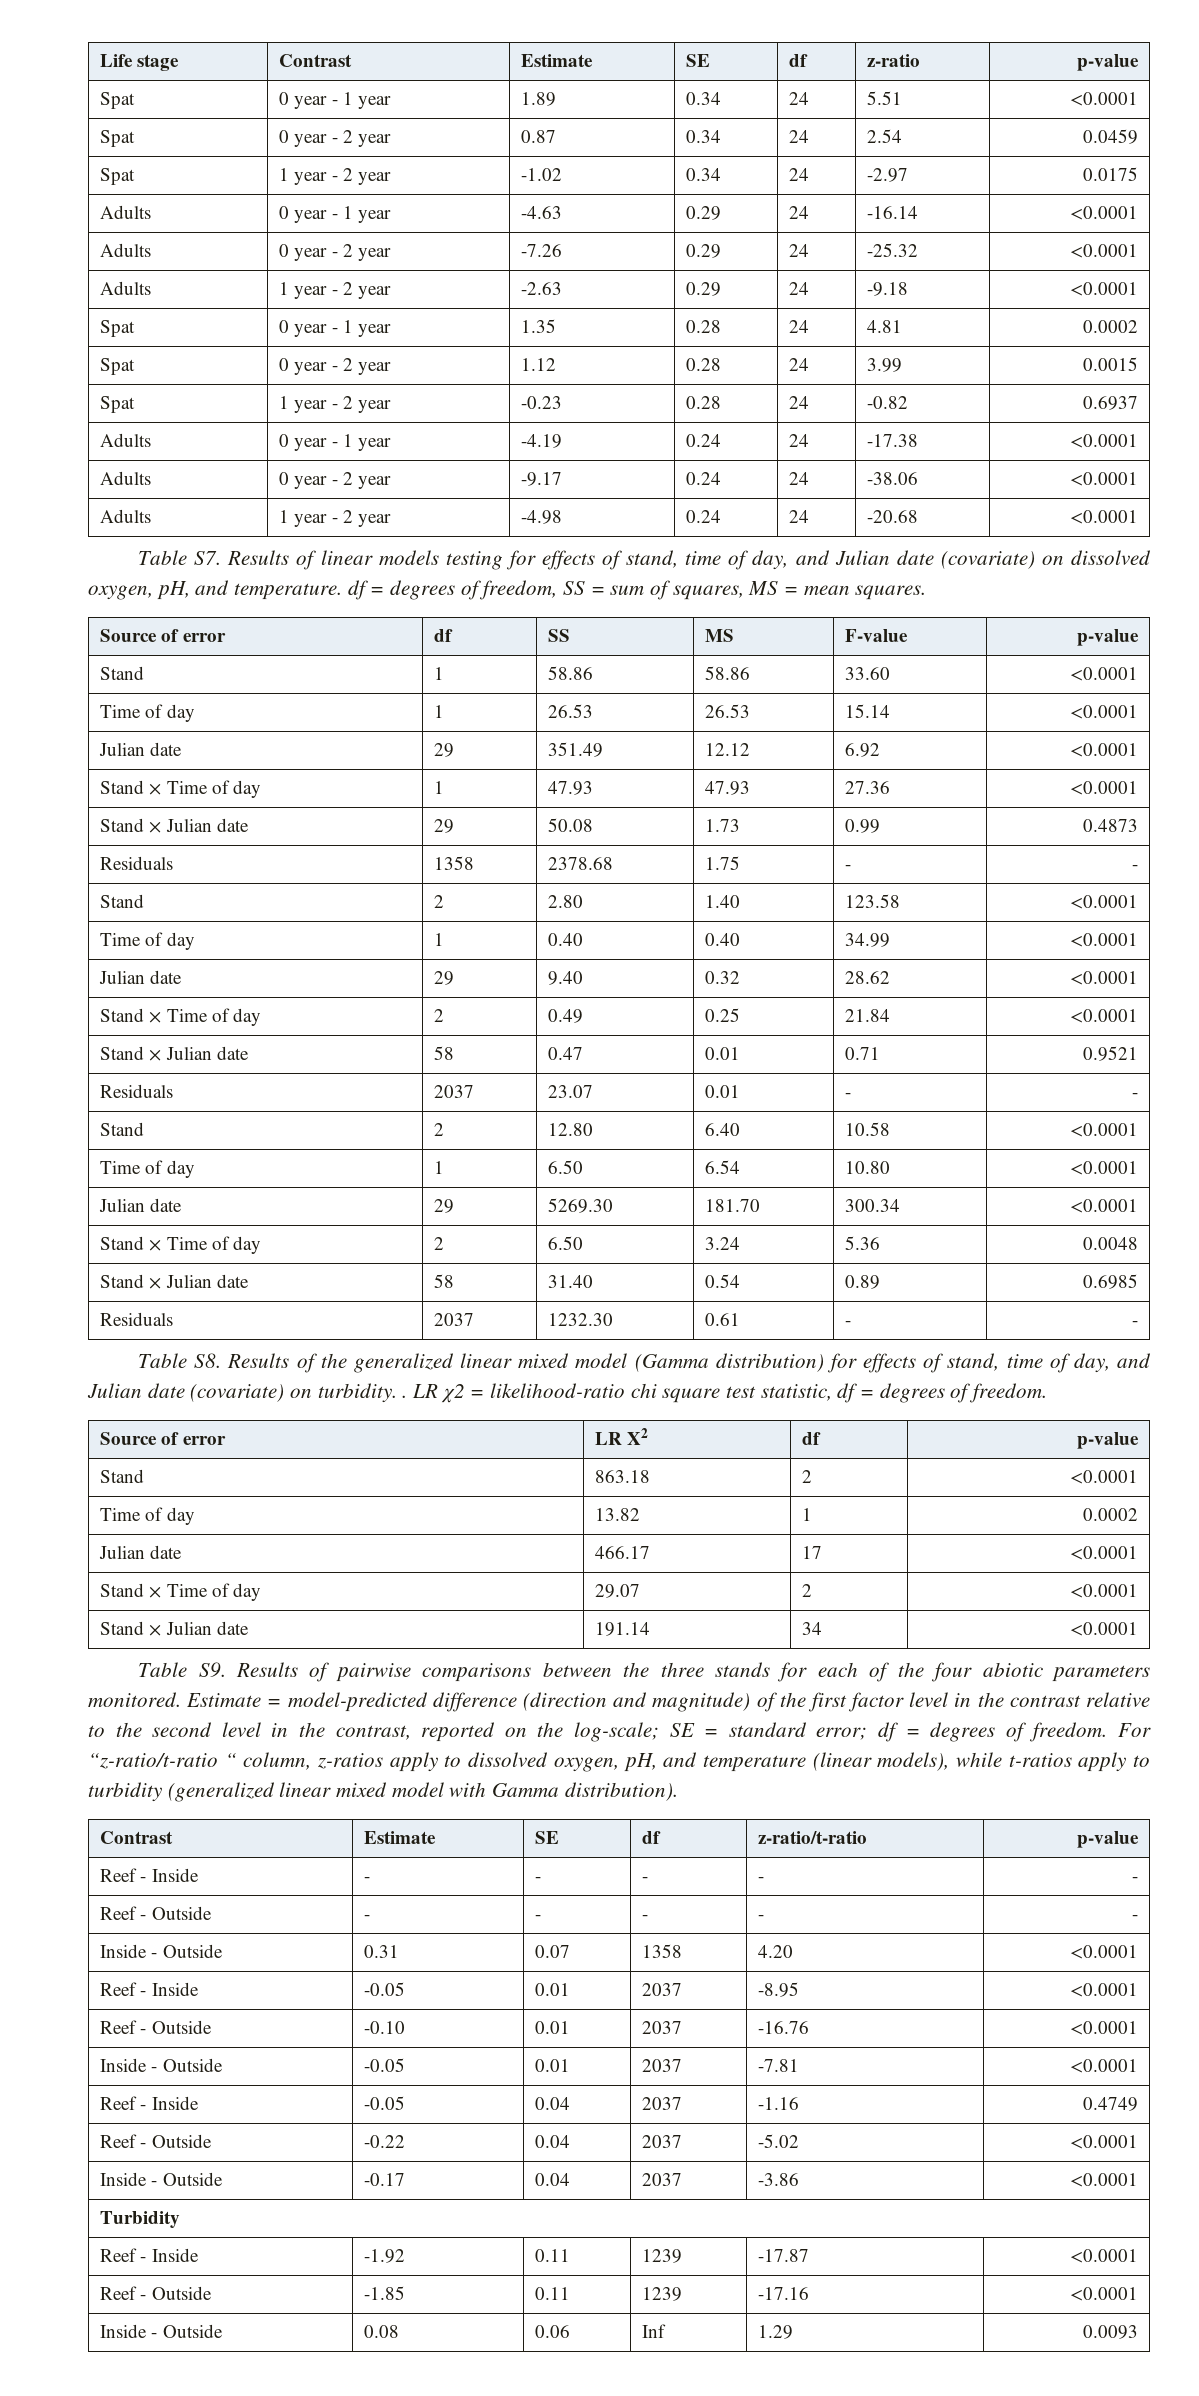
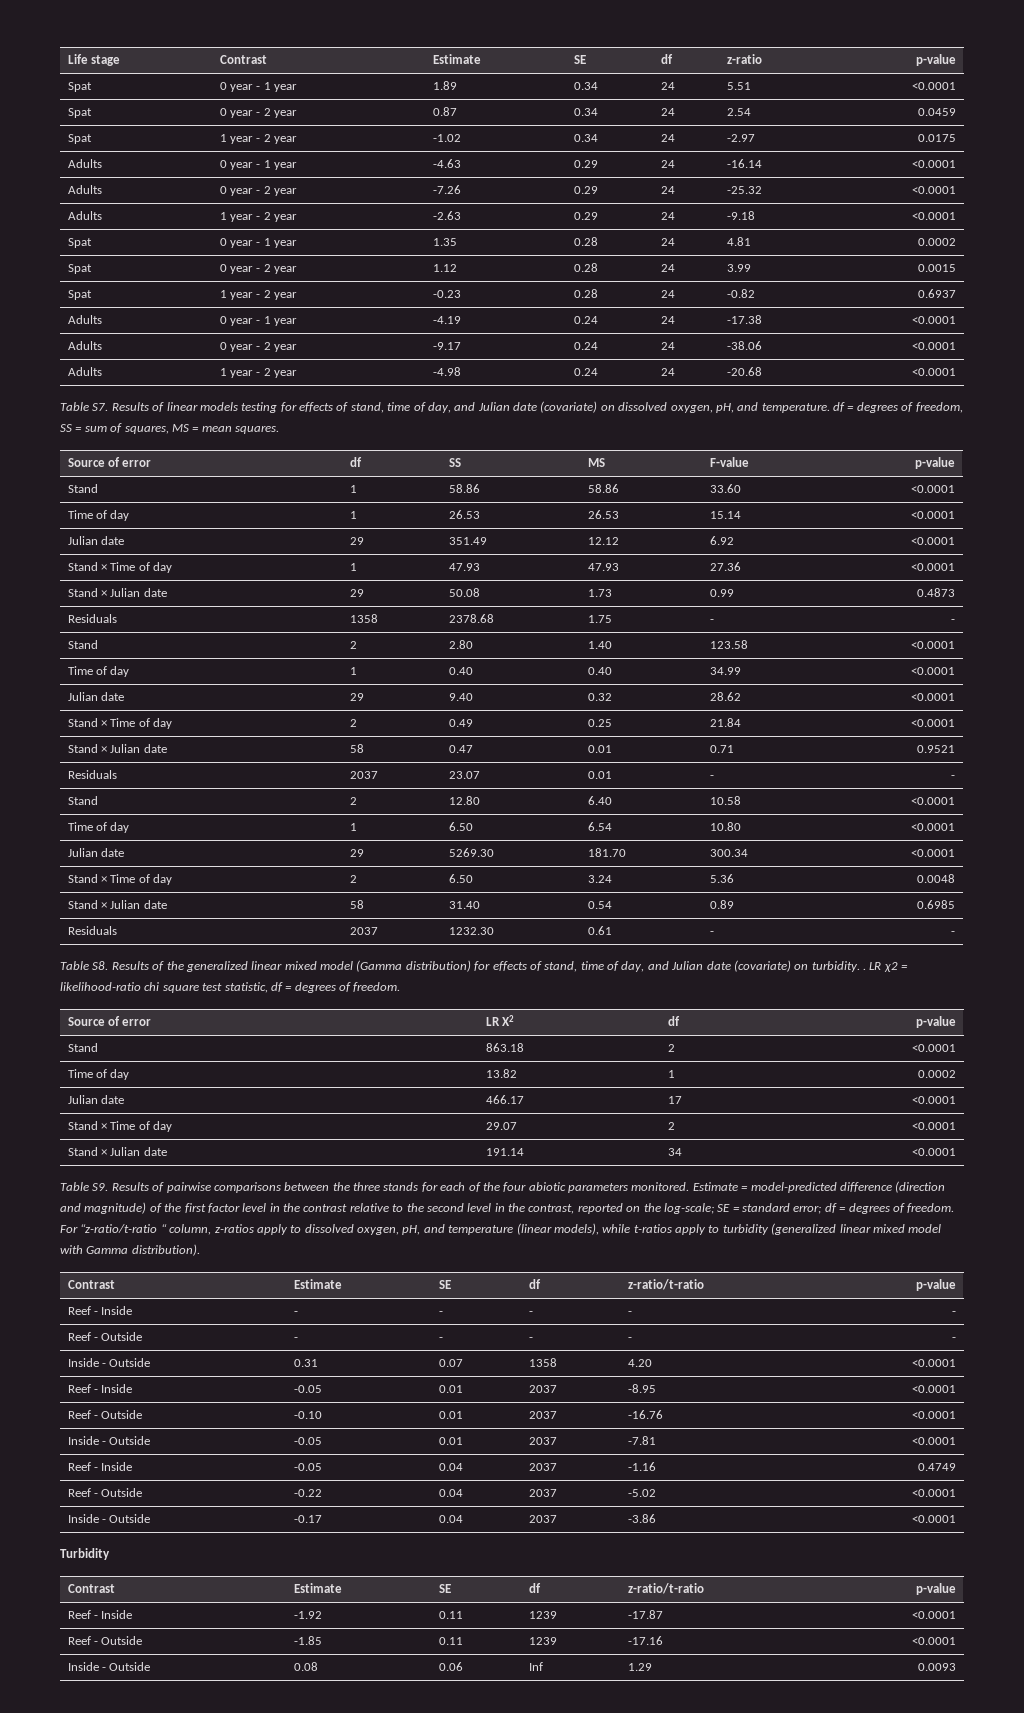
[100,2211,181,2228] // Turbidity -> [60,1548,110,1560] [67,1584,115,1593] [293,1583,342,1593] [438,1584,451,1593] [528,1583,541,1593] [627,1583,704,1594] [916,1583,957,1595] // Turbidity // Contrast | Estimate | SE | df | z-ratio/t-ratio | p-value

